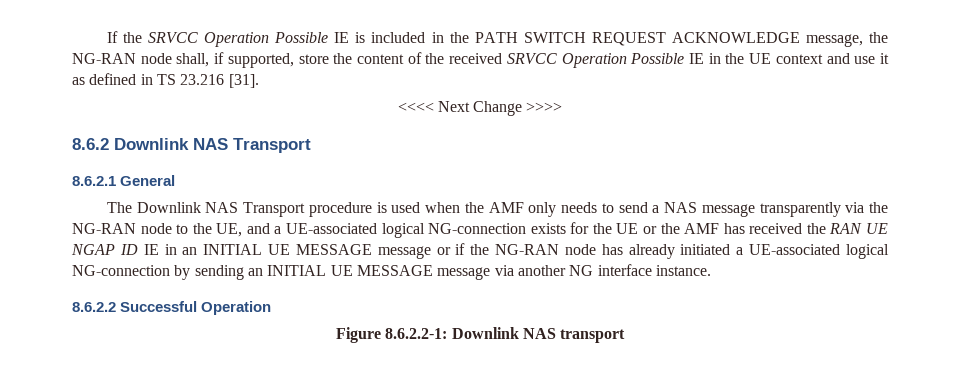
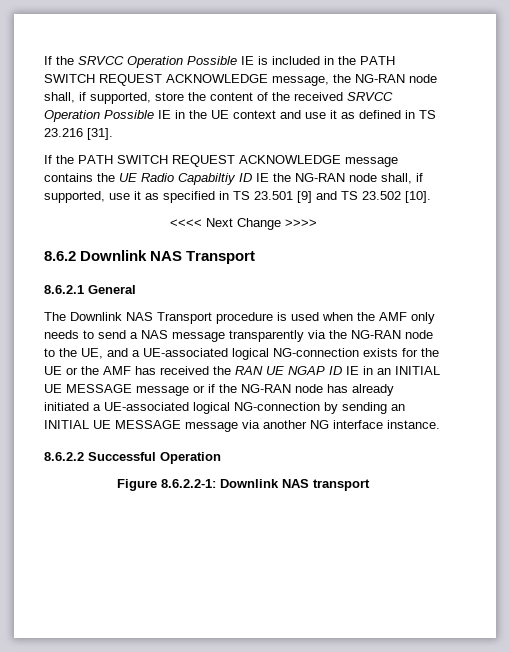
(259, 81) none -> [44,155,398,167] [44,173,423,185] [44,191,431,203] // If the PATH SWITCH REQUEST ACKNOWLEDGE message contains the UE Radio Capabiltiy ID IE the NG-RAN node shall, if supported, use it as specified in TS 23.501 [9] and TS 23.502 [10].

